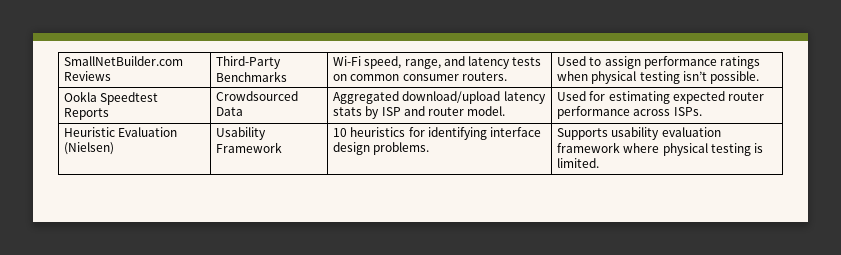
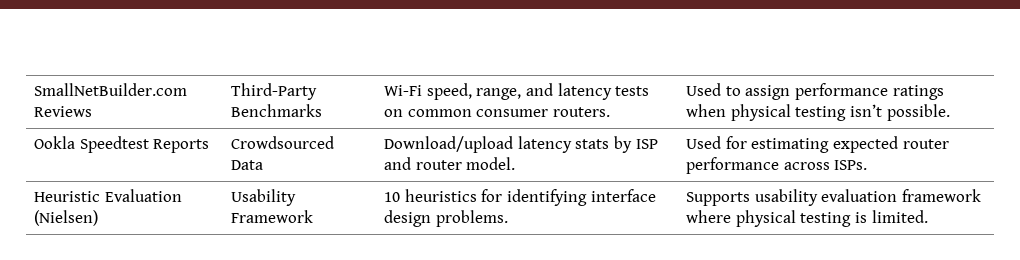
[333,91,501,104] Aggregated download/upload -> [384,136,514,153] Download/upload

